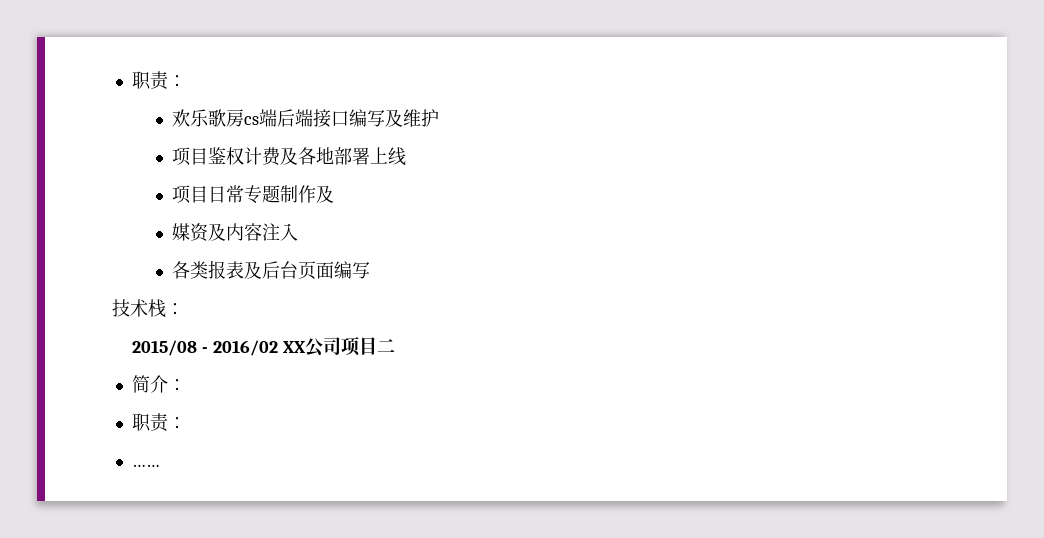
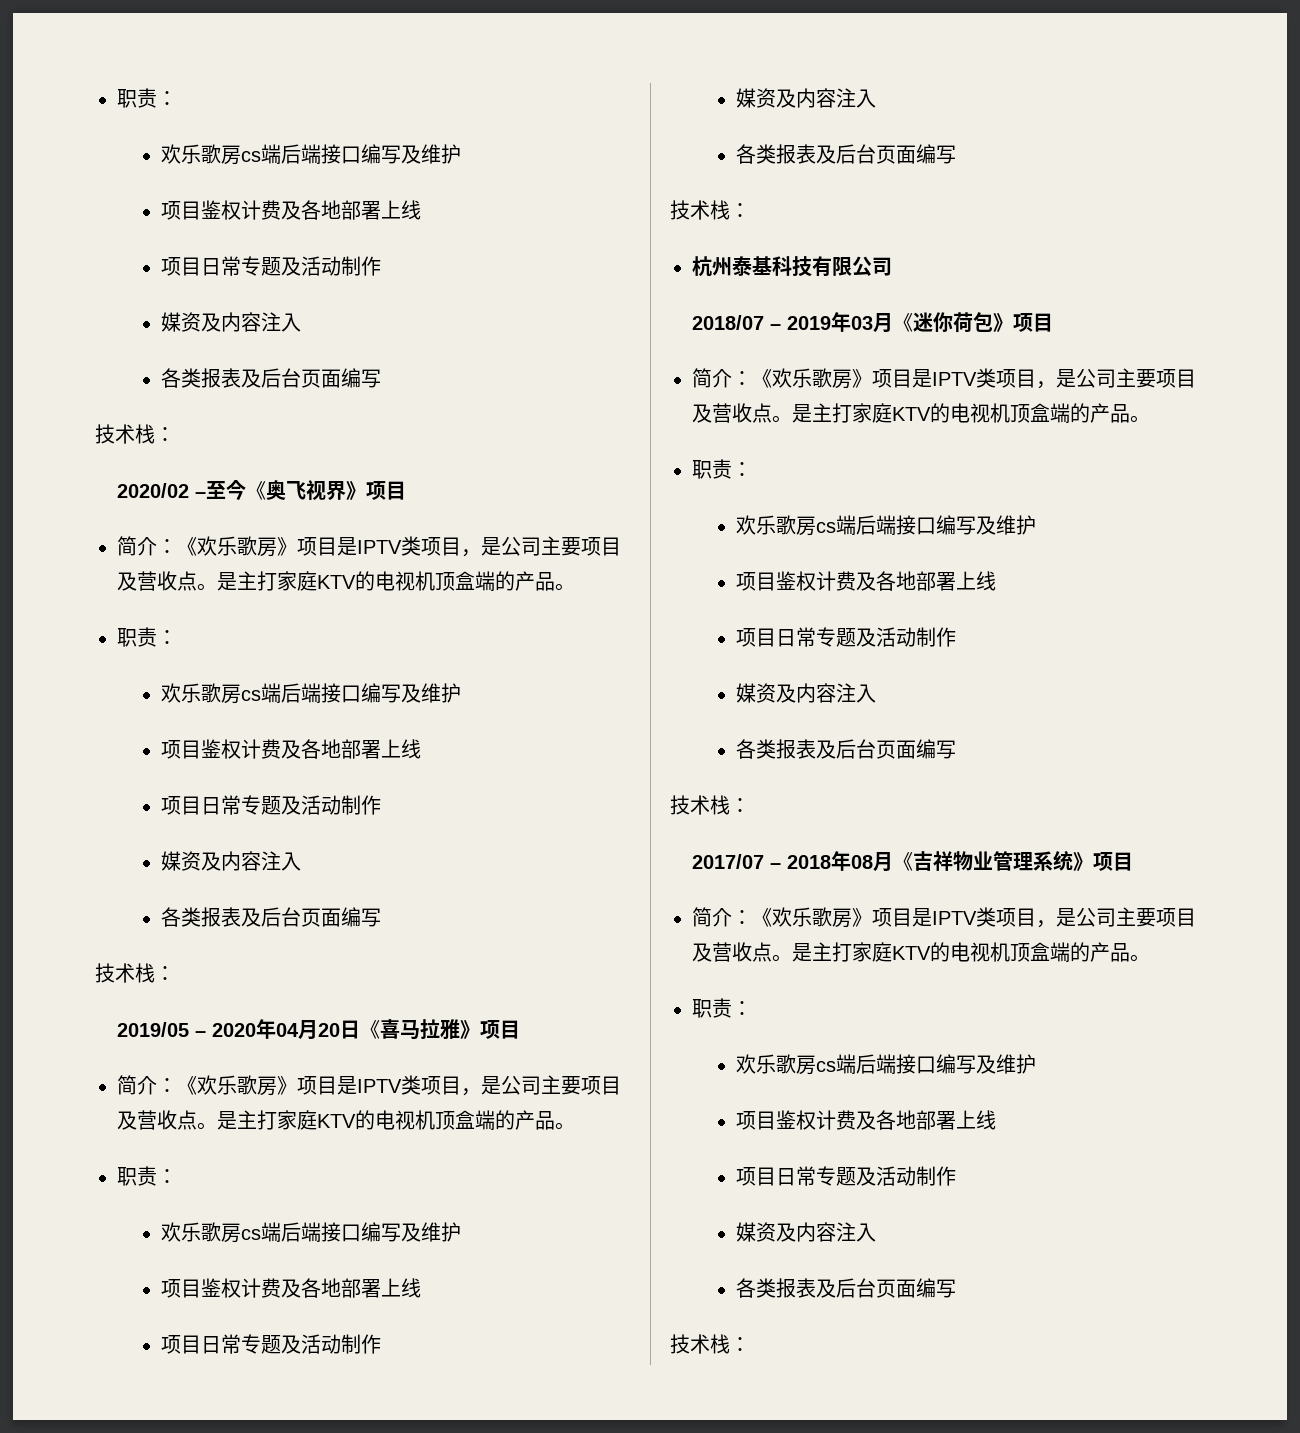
[280,185,335,203] 制作及 -> [281,256,382,276] 及活动制作
[132,337,395,357] [131,375,186,393] [131,413,186,432] [131,464,160,467] 2015/08 - 2016/02 XX公司项目二 // 简介： // 职责： // …… -> [117,480,407,501] [117,536,621,557] [117,571,575,591] [117,627,177,647] [161,683,462,704] [161,739,422,759] [161,795,382,815] [161,851,302,871] [161,907,382,927] [95,963,175,983] [117,1019,521,1040] [117,1075,621,1096] [117,1110,575,1130] [117,1166,177,1186] [161,1222,462,1243] [161,1278,422,1298] [161,1334,382,1354] [736,88,877,108] [736,144,957,164] [670,200,750,220] [692,256,892,277] [692,312,1054,333] [692,368,1196,389] [692,403,1150,423] [692,459,752,479] [736,515,1037,536] [736,571,997,591] [736,627,957,647] [736,683,877,703] [736,739,957,759] [670,795,750,815] [692,850,1134,872] [692,907,1196,928] [692,942,1150,962] [692,998,752,1018] [736,1054,1037,1075] [736,1110,997,1130] [736,1166,957,1186] [736,1222,877,1242] [736,1278,957,1298] [670,1334,750,1354] 2020/02 –至今《奥飞视界》项目 // 简介：《欢乐歌房》项目是IPTV类项目，是公司主要项目及营收点。是主打家庭KTV的电视机顶盒端的产品。 // 职责： // 欢乐歌房cs端后端接口编写及维护 // 项目鉴权计费及各地部署上线 // 项目日常专题及活动制作 // 媒资及内容注入 // 各类报表及后台页面编写 // 技术栈： // 2019/05 – 2020年04月20日《喜马拉雅》项目 // 简介：《欢乐歌房》项目是IPTV类项目，是公司主要项目及营收点。是主打家庭KTV的电视机顶盒端的产品。 // 职责： // 欢乐歌房cs端后端接口编写及维护 // 项目鉴权计费及各地部署上线 // 项目日常专题及活动制作 // 媒资及内容注入 // 各类报表及后台页面编写 // 技术栈： // 杭州泰基科技有限公司 // 2018/07 – 2019年03月《迷你荷包》项目 // 简介：《欢乐歌房》项目是IPTV类项目，是公司主要项目及营收点。是主打家庭KTV的电视机顶盒端的产品。 // 职责： // 欢乐歌房cs端后端接口编写及维护 // 项目鉴权计费及各地部署上线 // 项目日常专题及活动制作 // 媒资及内容注入 // 各类报表及后台页面编写 // 技术栈： // 2017/07 – 2018年08月《吉祥物业管理系统》项目 // 简介：《欢乐歌房》项目是IPTV类项目，是公司主要项目及营收点。是主打家庭KTV的电视机顶盒端的产品。 // 职责： // 欢乐歌房cs端后端接口编写及维护 // 项目鉴权计费及各地部署上线 // 项目日常专题及活动制作 // 媒资及内容注入 // 各类报表及后台页面编写 // 技术栈：

